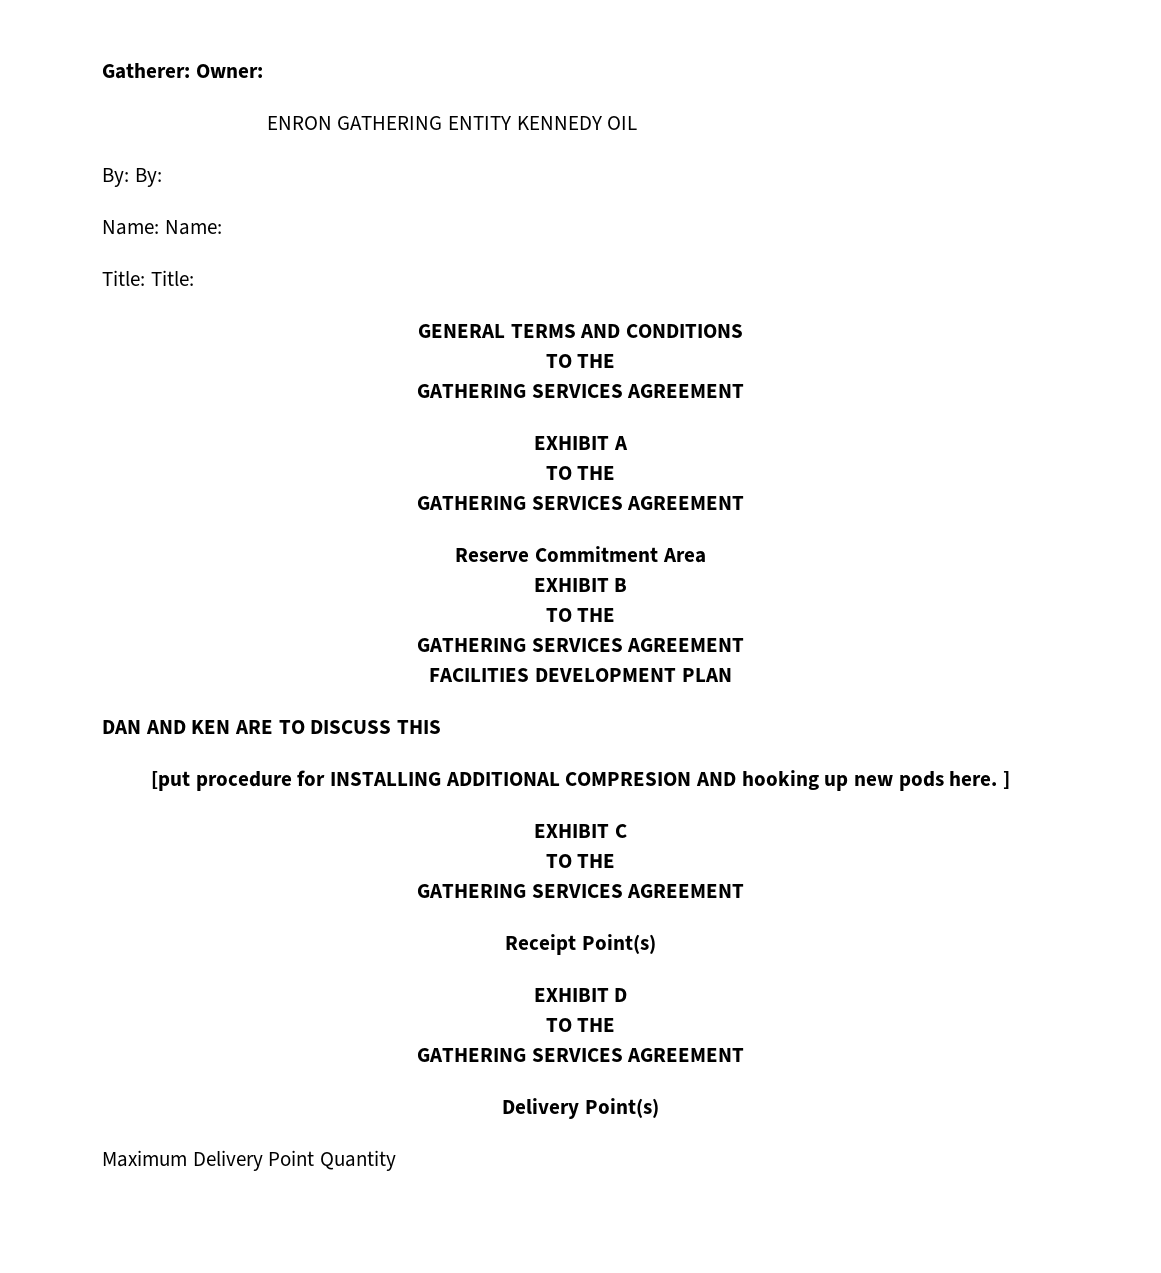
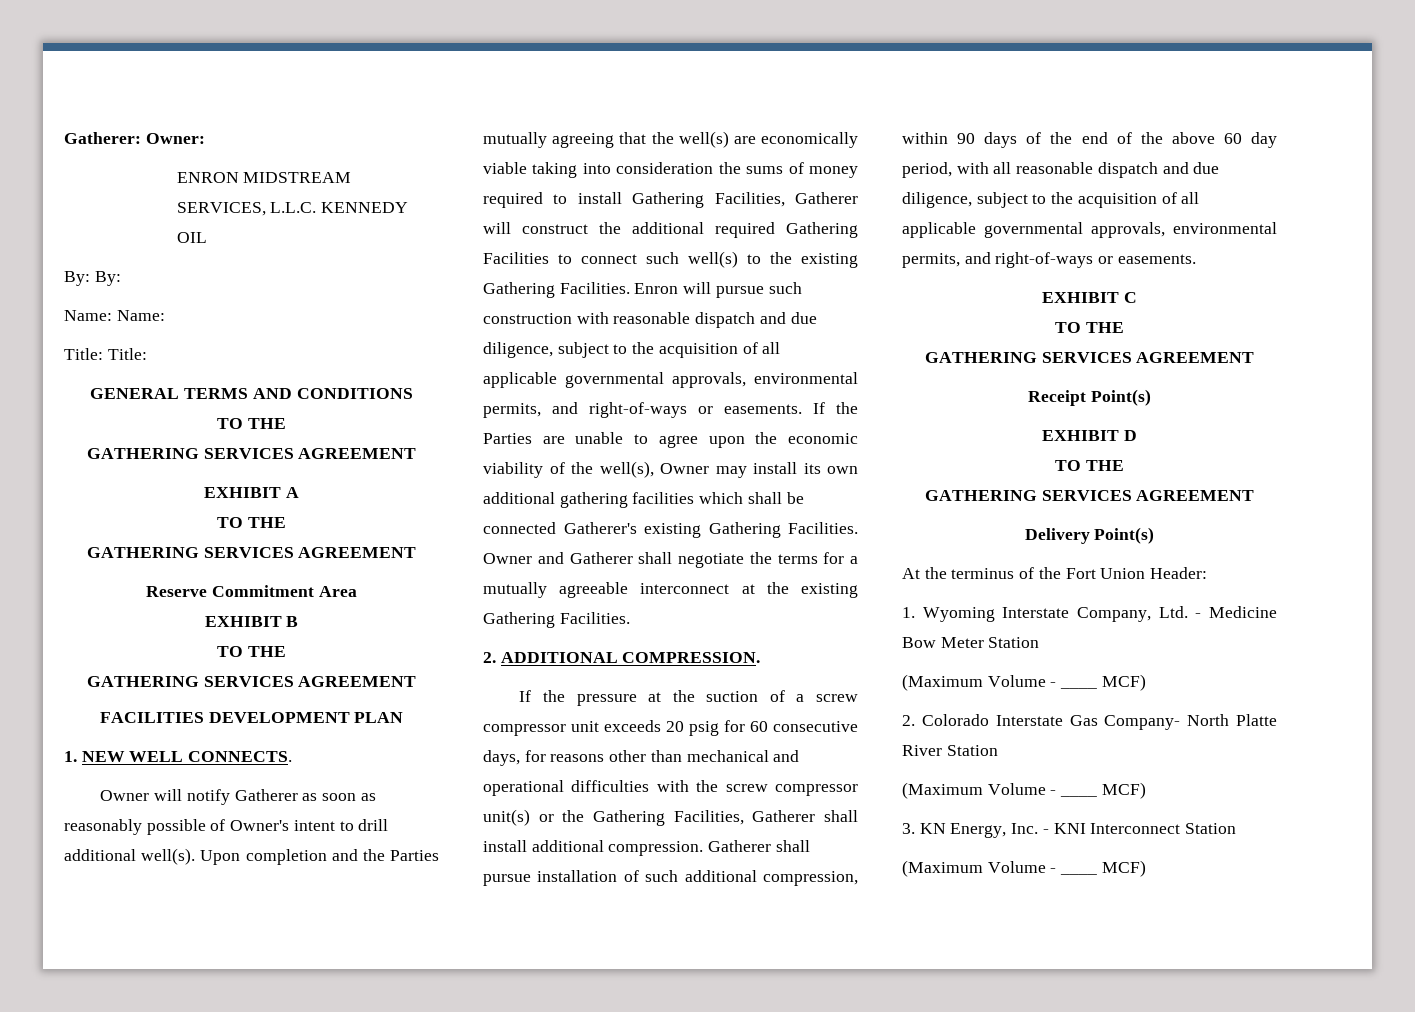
[337,116,511,130] GATHERING ENTITY -> [243,172,352,183] [176,202,317,216] MIDSTREAM SERVICES, L.L.C.
[102,720,442,734] [150,770,1011,791] DAN AND KEN ARE TO DISCUSS THIS // [put procedure for INSTALLING ADDITIONAL COMPRESION AND hooking up new pods here. ] -> [64,751,293,762] [100,789,376,805] [64,819,389,835] [64,848,440,865] [483,131,858,148] [483,162,858,178] [483,192,858,208] [483,222,858,238] [483,251,858,268] [483,282,802,298] [483,312,817,328] [483,342,781,358] [483,372,858,388] [483,402,858,418] [483,432,858,448] [483,461,858,478] [483,492,804,508] [483,522,858,538] [483,552,858,568] [483,582,858,598] [483,612,630,628] [483,652,761,663] [519,690,858,706] [483,720,858,736] [483,750,800,766] [483,780,858,796] [483,809,858,826] [483,840,810,856] [483,870,858,886] [902,132,1277,148] [902,162,1220,178] [902,192,1200,208] [902,222,1277,238] [902,252,1196,268] 1. NEW WELL CONNECTS. // Owner will notify Gatherer as soon as reasonably possible of Owner's intent to drill additional well(s). Upon completion and the Parties mutually agreeing that the well(s) are economically viable taking into consideration the sums of money required to install Gathering Facilities, Gatherer will construct the additional required Gathering Facilities to connect such well(s) to the existing Gathering Facilities. Enron will pursue such construction with reasonable dispatch and due diligence, subject to the acquisition of all applicable governmental approvals, environmental permits, and right-of-ways or easements. If the Parties are unable to agree upon the economic viability of the well(s), Owner may install its own additional gathering facilities which shall be connected Gatherer's existing Gathering Facilities. Owner and Gatherer shall negotiate the terms for a mutually agreeable interconnect at the existing Gathering Facilities. // 2. ADDITIONAL COMPRESSION. // If the pressure at the suction of a screw compressor unit exceeds 20 psig for 60 consecutive days, for reasons other than mechanical and operational difficulties with the screw compressor unit(s) or the Gathering Facilities, Gatherer shall install additional compression. Gatherer shall pursue installation of such additional compression, within 90 days of the end of the above 60 day period, with all reasonable dispatch and due diligence, subject to the acquisition of all applicable governmental approvals, environmental permits, and right-of-ways or easements.
[102,1150,397,1171] Maximum Delivery Point Quantity -> [902,567,1208,579] [902,606,1277,622] [902,637,1040,648] [902,674,1057,691] [1060,674,1146,691] [902,714,1277,730] [902,745,998,756] [902,782,1057,799] [1060,782,1146,799] [902,823,1237,838] [902,860,1057,877] [1060,860,1146,877] At the terminus of the Fort Union Header: // 1. Wyoming Interstate Company, Ltd. - Medicine Bow Meter Station // (Maximum Volume - ____ MCF) // 2. Colorado Interstate Gas Company- North Platte River Station // (Maximum Volume - ____ MCF) // 3. KN Energy, Inc. - KNI Interconnect Station // (Maximum Volume - ____ MCF)

